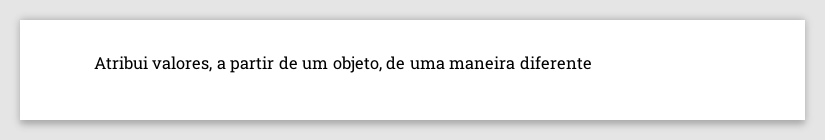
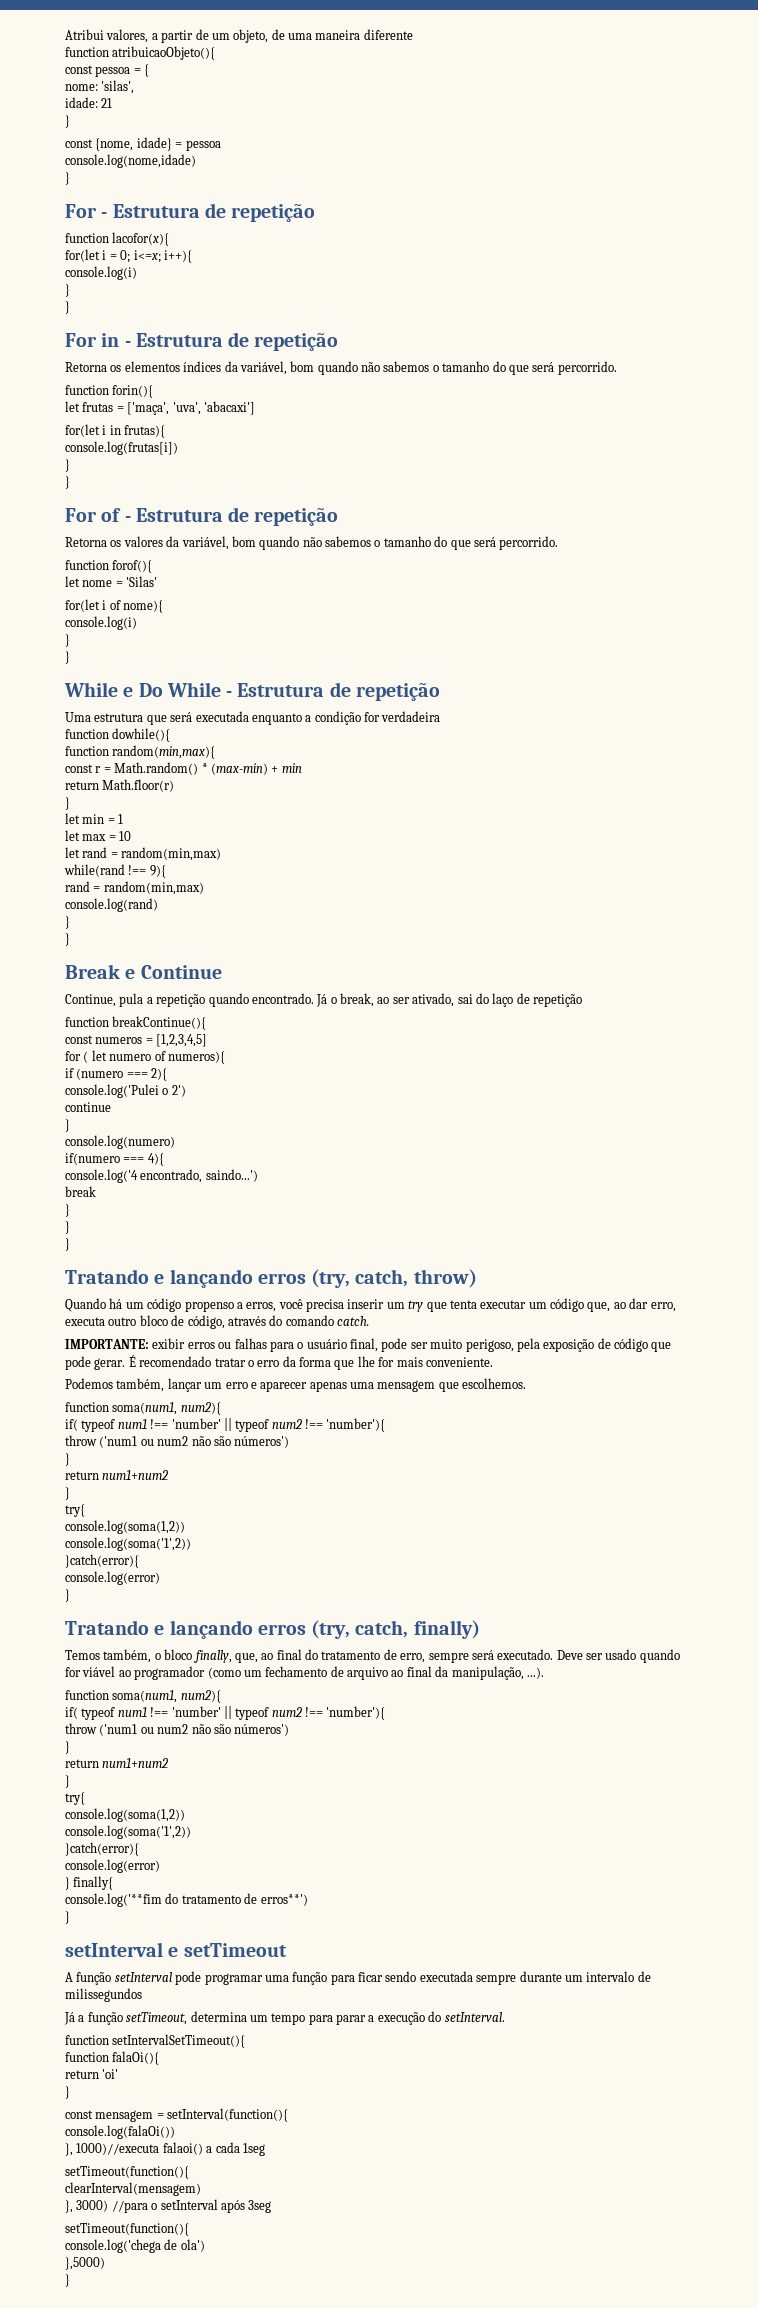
(592, 63) none -> [65,46,216,60] [65,64,150,77] [65,80,135,94] [65,97,113,108] [65,115,70,128] [65,137,221,151] [65,154,196,168] [65,172,70,185] [65,203,316,222] [65,232,170,246] [65,249,192,263] [65,266,137,280] [65,284,70,297] [65,301,70,314] [65,332,339,351] [65,361,617,375] [65,385,154,398] [65,401,255,415] [65,424,166,438] [65,441,178,455] [65,459,70,472] [65,476,70,489] [65,507,339,526] [65,536,559,550] [65,560,153,573] [65,576,158,587] [65,599,164,613] [65,616,137,630] [65,634,70,647] [65,651,70,664] [64,682,440,701] [65,711,441,725] [65,728,171,742] [65,745,216,759] [65,762,302,775] [65,779,175,792] [65,797,70,810] [65,813,124,824] [65,830,132,841] [65,847,222,861] [64,864,166,878] [65,881,204,895] [65,898,158,912] [65,916,70,929] [65,933,70,946] [65,964,222,979] [65,993,582,1007] [65,1016,207,1030] [65,1034,208,1047] [65,1050,225,1064] [65,1068,168,1081] [65,1084,186,1098] [65,1102,111,1112] [65,1119,70,1132] [65,1135,175,1149] [65,1153,164,1166] [65,1169,258,1183] [65,1186,96,1197] [65,1204,70,1217] [65,1221,70,1234] [65,1238,70,1251] [65,1269,477,1288] [65,1298,676,1312] [65,1315,369,1329] [65,1338,672,1352] [65,1355,493,1370] [65,1378,527,1392] [65,1402,221,1415] [65,1418,386,1432] [65,1435,290,1448] [65,1453,70,1466] [65,1470,169,1480] [65,1487,70,1500] [65,1504,85,1517] [65,1520,185,1534] [65,1537,191,1551] [65,1554,139,1568] [65,1571,160,1585] [65,1589,70,1602] [65,1620,480,1639] [65,1649,680,1663] [65,1666,544,1680] [65,1690,221,1703] [65,1706,386,1720] [65,1723,290,1736] [65,1741,70,1754] [65,1758,169,1768] [65,1775,70,1788] [65,1792,85,1805] [65,1808,185,1822] [65,1825,191,1839] [65,1842,139,1856] [65,1859,160,1873] [65,1876,114,1890] [65,1893,308,1907] [65,1911,70,1924] [65,1942,287,1957] [65,1971,651,1985] [65,1988,142,2002] [64,2011,505,2025] [65,2034,246,2048] [65,2051,160,2065] [65,2069,119,2079] [65,2086,70,2099] [65,2108,289,2122] [65,2125,175,2139] [65,2142,265,2156] [65,2166,189,2179] [65,2182,201,2196] [65,2199,272,2213] [65,2223,189,2236] [65,2239,205,2253] [65,2257,105,2270] [65,2274,70,2287] // function atribuicaoObjeto(){ // const pessoa = { // nome: 'silas', // idade: 21 // } // const {nome, idade} = pessoa // console.log(nome,idade) // } // For - Estrutura de repetição // function lacofor(x){ // for(let i = 0; i<=x; i++){ // console.log(i) // } // } // For in - Estrutura de repetição // Retorna os elementos índices da variável, bom quando não sabemos o tamanho do que será percorrido. // function forin(){ // let frutas = ['maça', 'uva', 'abacaxi'] // for(let i in frutas){ // console.log(frutas[i]) // } // } // For of - Estrutura de repetição // Retorna os valores da variável, bom quando não sabemos o tamanho do que será percorrido. // function forof(){ // let nome = 'Silas' // for(let i of nome){ // console.log(i) // } // } // While e Do While - Estrutura de repetição // Uma estrutura que será executada enquanto a condição for verdadeira // function dowhile(){ // function random(min,max){ // const r = Math.random() * (max-min) + min // return Math.floor(r) // } // let min = 1 // let max = 10 // let rand = random(min,max) // while(rand !== 9){ // rand = random(min,max) // console.log(rand) // } // } // Break e Continue // Continue, pula a repetição quando encontrado. Já o break, ao ser ativado, sai do laço de repetição // function breakContinue(){ // const numeros = [1,2,3,4,5] // for ( let numero of numeros){ // if (numero === 2){ // console.log('Pulei o 2') // continue // } // console.log(numero) // if(numero === 4){ // console.log('4 encontrado, saindo...') // break // } // } // } // Tratando e lançando erros (try, catch, throw) // Quando há um código propenso a erros, você precisa inserir um try que tenta executar um código que, ao dar erro, executa outro bloco de código, através do comando catch. // IMPORTANTE: exibir erros ou falhas para o usuário final, pode ser muito perigoso, pela exposição de código que pode gerar. É recomendado tratar o erro da forma que lhe for mais conveniente. // Podemos também, lançar um erro e aparecer apenas uma mensagem que escolhemos. // function soma(num1, num2){ // if( typeof num1 !== 'number' || typeof num2 !== 'number'){ // throw ('num1 ou num2 não são números') // } // return num1+num2 // } // try{ // console.log(soma(1,2)) // console.log(soma('1',2)) // }catch(error){ // console.log(error) // } // Tratando e lançando erros (try, catch, finally) // Temos também, o bloco finally, que, ao final do tratamento de erro, sempre será executado. Deve ser usado quando for viável ao programador (como um fechamento de arquivo ao final da manipulação, ...). // function soma(num1, num2){ // if( typeof num1 !== 'number' || typeof num2 !== 'number'){ // throw ('num1 ou num2 não são números') // } // return num1+num2 // } // try{ // console.log(soma(1,2)) // console.log(soma('1',2)) // }catch(error){ // console.log(error) // } finally{ // console.log('**fim do tratamento de erros**') // } // setInterval e setTimeout // A função setInterval pode programar uma função para ficar sendo executada sempre durante um intervalo de milissegundos // Já a função setTimeout, determina um tempo para parar a execução do setInterval. // function setIntervalSetTimeout(){ // function falaOi(){ // return 'oi' // } // const mensagem = setInterval(function(){ // console.log(falaOi()) // }, 1000)//executa falaoi() a cada 1seg // setTimeout(function(){ // clearInterval(mensagem) // }, 3000) //para o setInterval após 3seg // setTimeout(function(){ // console.log('chega de ola') // },5000) // }

